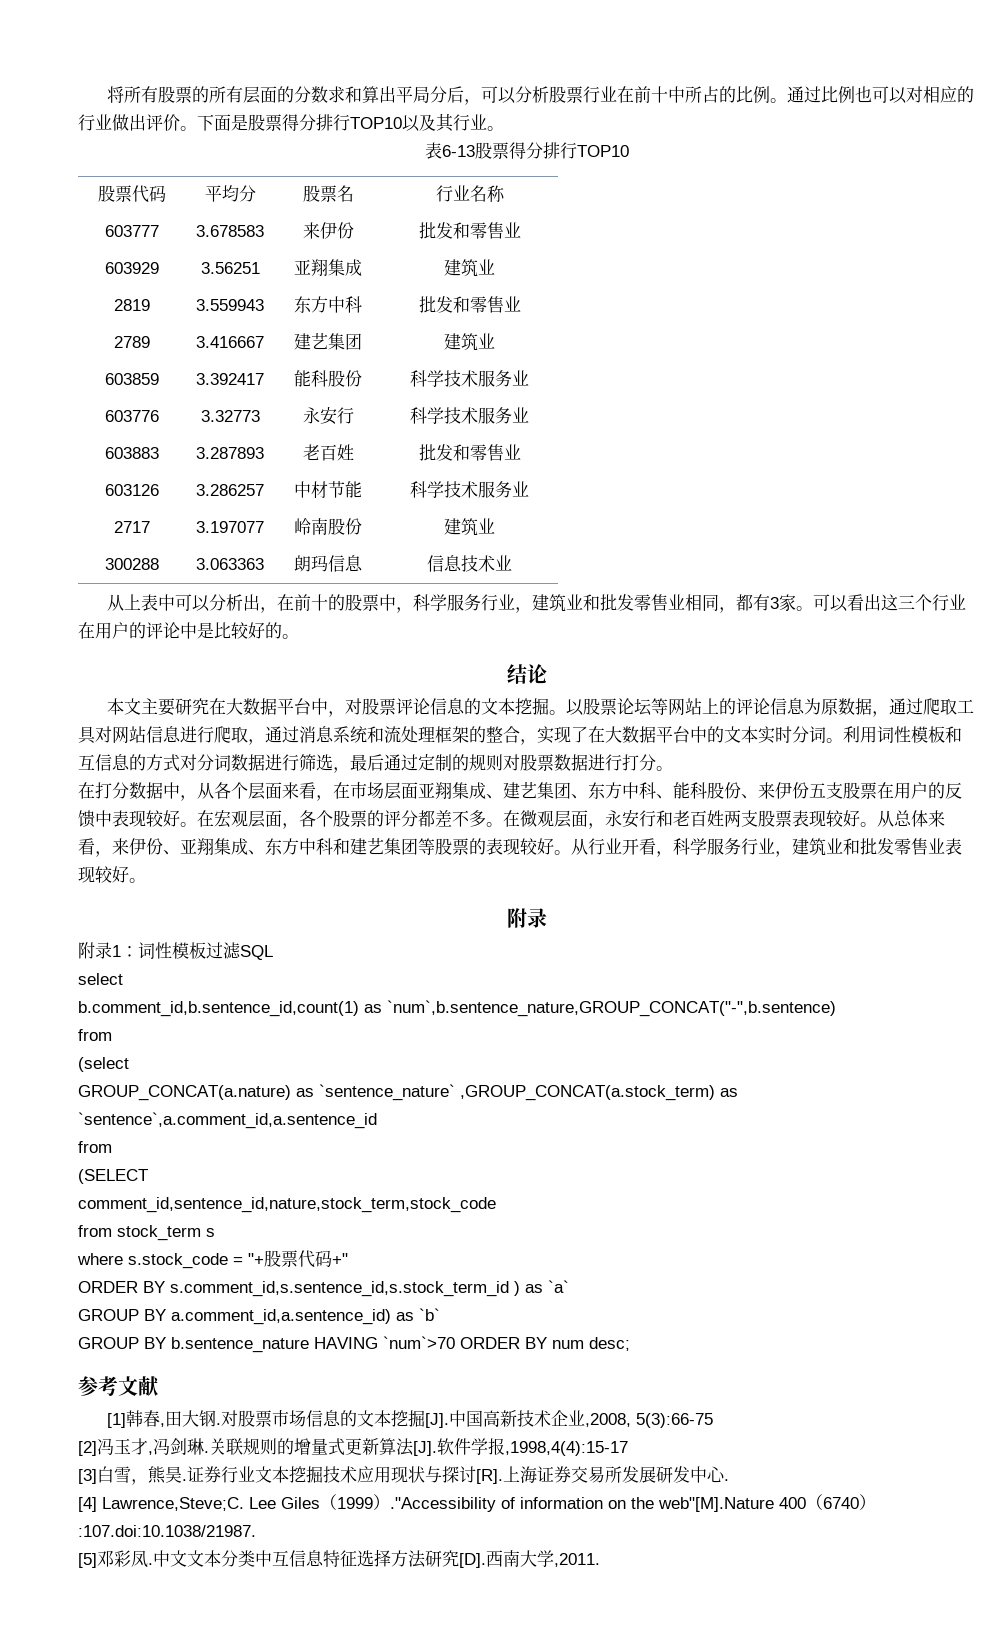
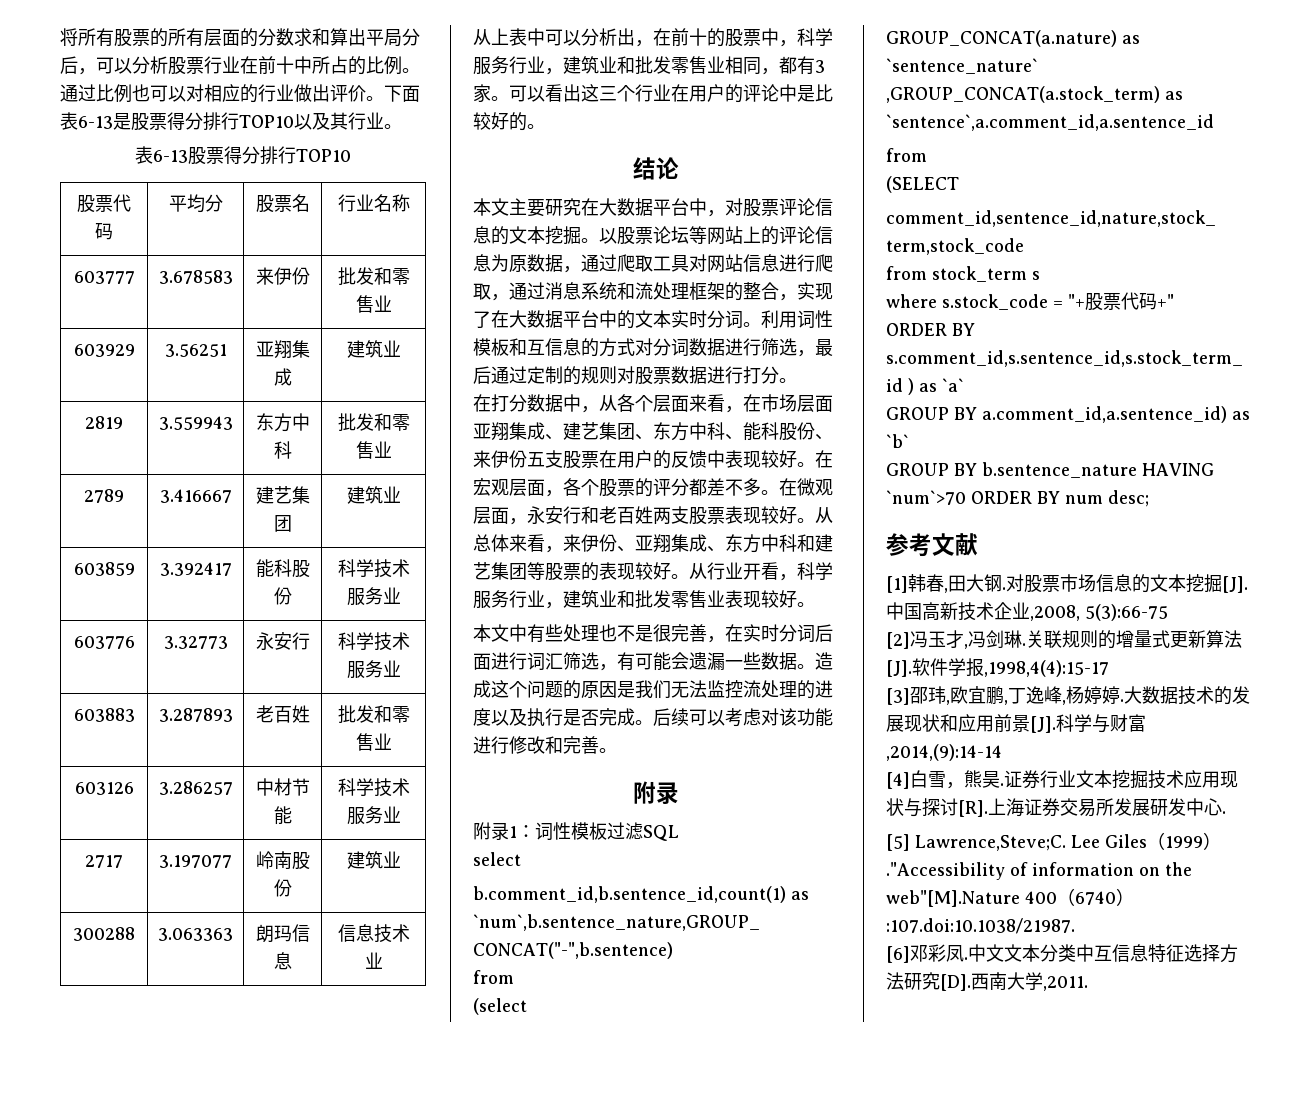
(231, 122) none -> [60,112,113,130] 表6-13
(146, 880) none -> [473,624,833,643] [473,652,833,671] [473,680,833,699] [473,708,833,727] [473,736,617,754] // 本文中有些处理也不是很完善，在实时分词后面进行词汇筛选，有可能会遗漏一些数据。造成这个问题的原因是我们无法监控流处理的进度以及执行是否完成。后续可以考虑对该功能进行修改和完善。
(97, 1476) none -> [910,686,1250,705] [886,714,1146,733] [886,744,1002,761] [886,772,910,789] 邵玮,欧宜鹏,丁逸峰,杨婷婷.大数据技术的发展现状和应用前景[J].科学与财富,2014,(9):14-14 // [4]
[78,1497,97,1512] [4] -> [886,834,910,851] [5]
[78,1553,97,1568] [5] -> [886,946,910,963] [6]

